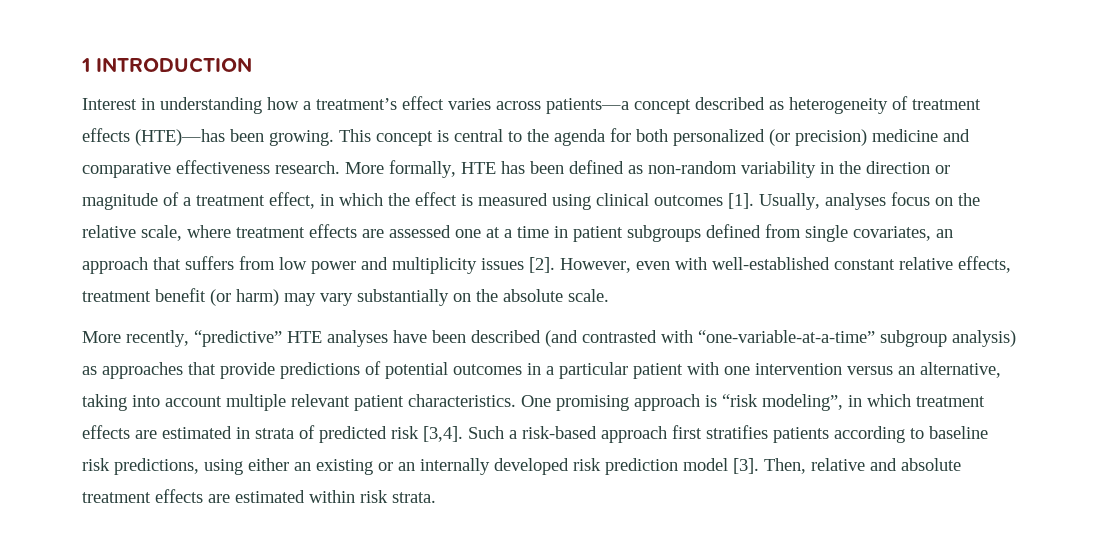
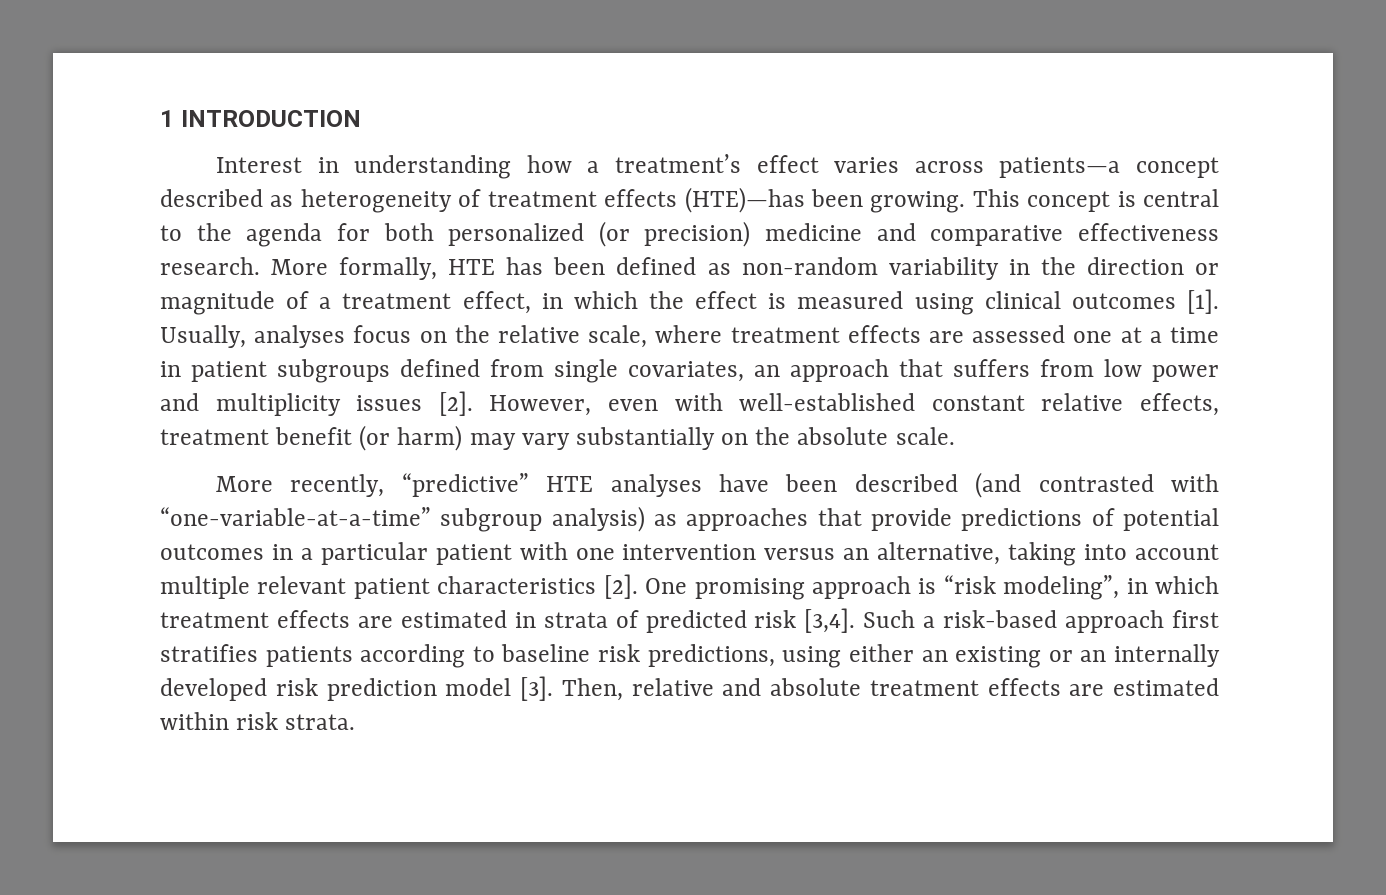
[408,394,516,407] characteristics. -> [437,574,638,599] characteristics [2].

